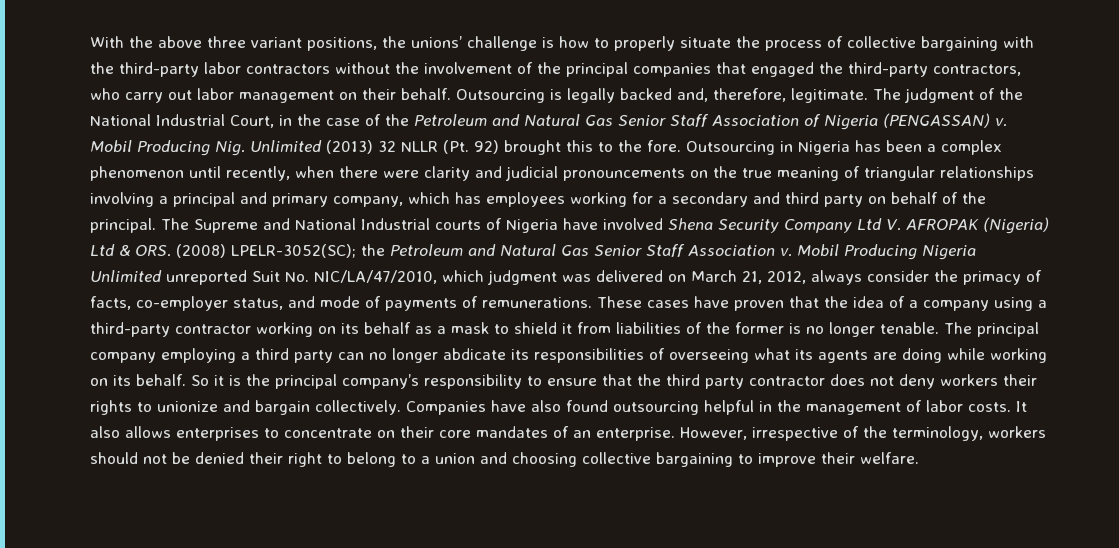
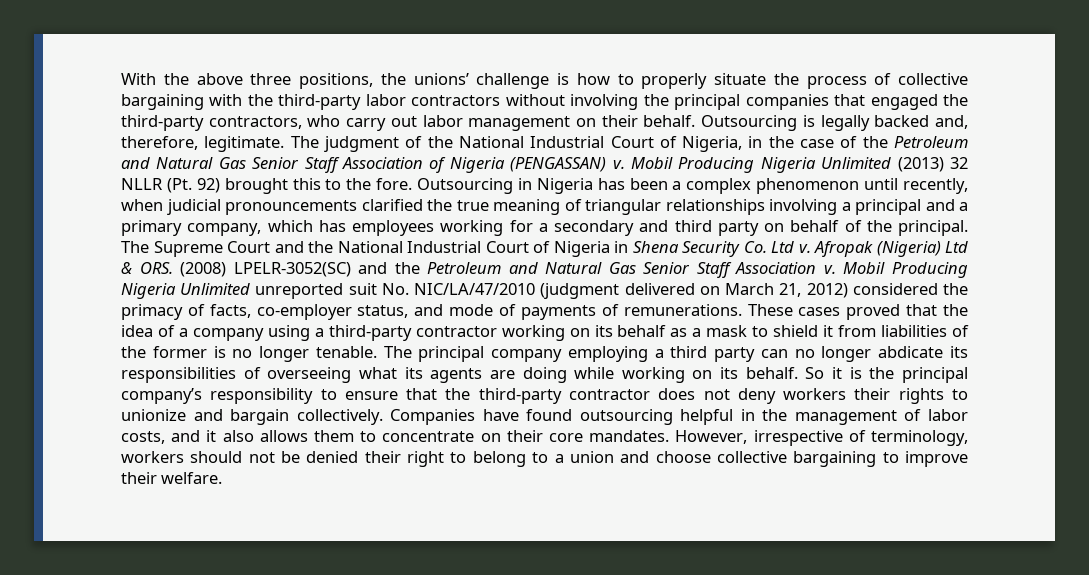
[251,37,302,48] variant -> (292, 79) none
[395,62,533,74] the involvement of -> [570,94,639,110] involving
[230,115,274,128] Court, -> [610,136,743,152] Court of Nigeria,
[215,141,245,156] Nig. -> [760,157,816,173] Nigeria
[339,166,502,181] there were clarity and -> (163, 205) none
[690,170,708,178] on -> [361,199,423,211] clarified
(267, 198) none -> [959,202,968,211] a
[263,218,979,233] and National Industrial courts of Nigeria have involved Shena Security Company Ltd V. AFROPAK -> [227,241,873,257] Court and the National Industrial Court of Nigeria in Shena Security Co. Ltd v. Afropak
[231,244,356,258] LPELR-3052(SC); -> [233,262,388,277] LPELR-3052(SC) and
[252,270,591,285] Suit No. NIC/LA/47/2010, which judgment was -> [348,283,620,299] suit No. NIC/LA/47/2010 (judgment
[767,270,929,285] 2012, always consider -> [806,283,938,298] 2012) considered
[694,296,784,311] have proven -> [846,304,901,320] proved
[666,374,744,389] third party -> [478,388,562,404] third-party
[531,400,561,412] also -> (519, 415) none
[968,401,1027,412] costs. It -> [121,430,217,444] costs, and it
[176,427,259,441] enterprises -> [314,430,355,442] them
[476,426,675,441] mandates of an enterprise. -> [589,430,670,442] mandates.
[863,426,887,438] the -> (866, 436) none
[512,452,577,467] choosing -> [655,451,711,463] choose

